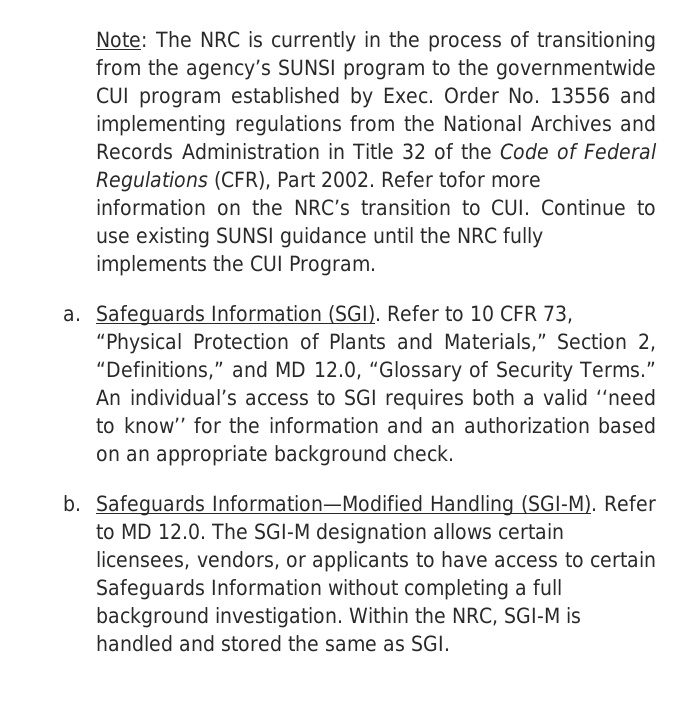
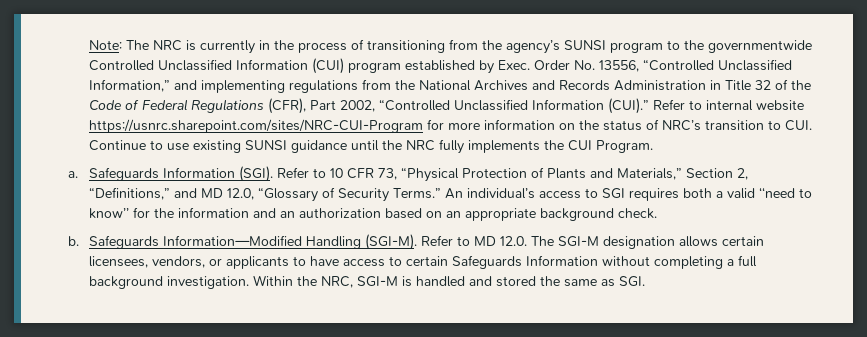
[96,87,130,104] CUI -> [89,58,345,74] Controlled Unclassified Information (CUI)
[550,87,611,104] 13556 -> [599,59,793,72] [89,79,171,92] 13556, “Controlled Unclassified Information,”
[321,171,486,188] 2002. Refer tofor -> [340,98,805,114] [89,119,445,133] 2002, “Controlled Unclassified Information (CUI).” Refer to internal website https://usnrc.sharepoint.com/sites/NRC-CUI-Program for
(284, 207) none -> [603,119,660,131] status of

